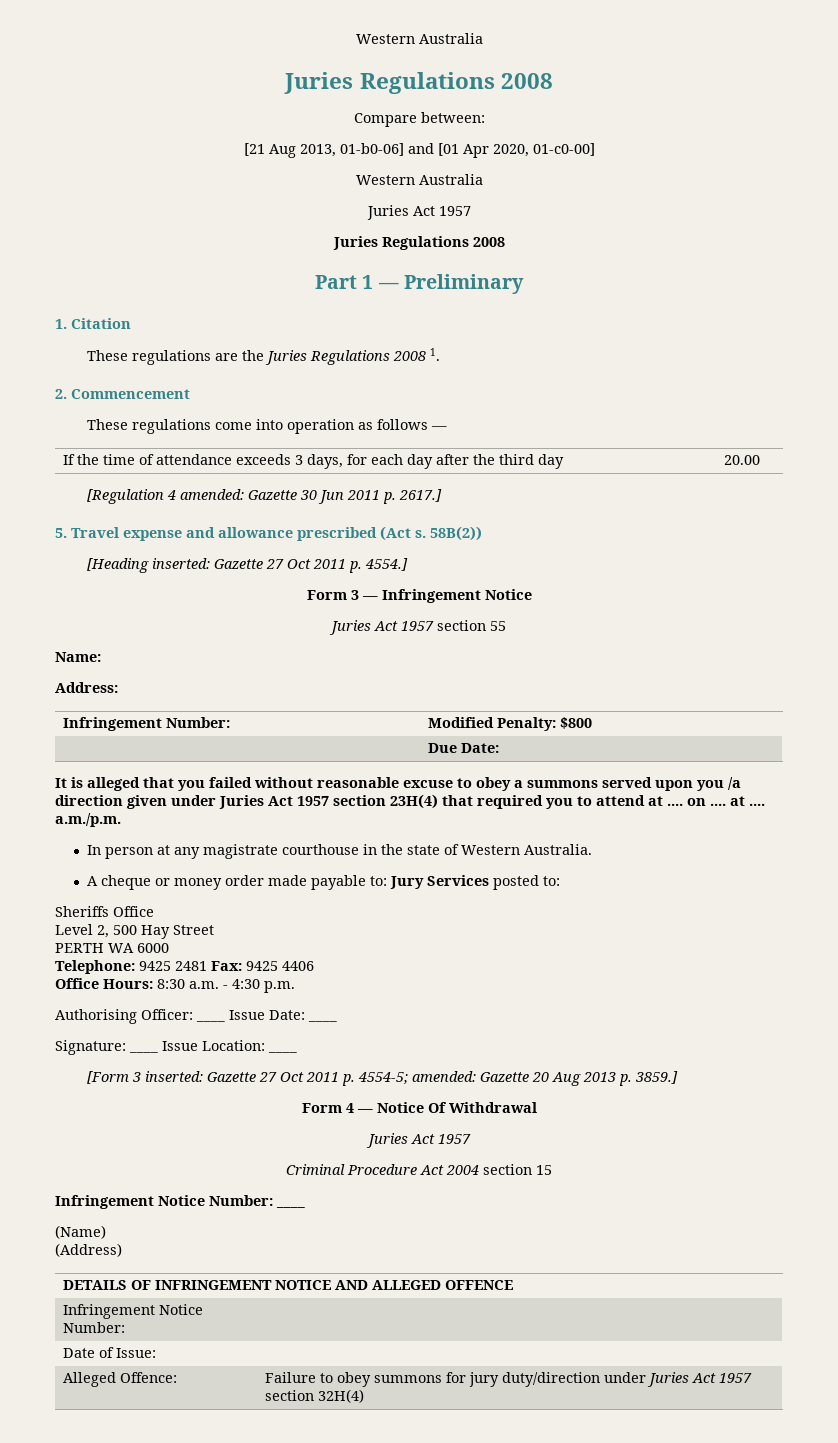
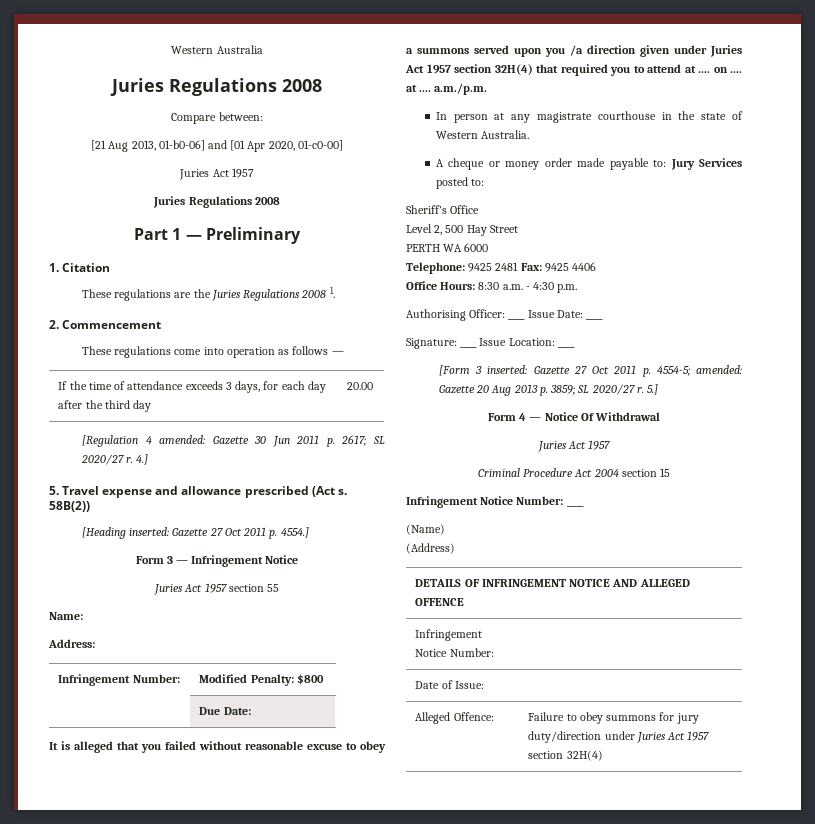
[355,174,483,185] // Western Australia -> (343, 145) none
[399,489,443,502] 2617.] -> [341,435,385,446] [80,454,149,465] 2617; SL 2020/27 r. 4.]
[390,794,438,809] 23H(4) -> [494,64,533,75] 32H(4)
[55,906,109,917] Sheriffs -> [406,205,447,214] Sheriff’s
[635,1071,679,1084] 3859.] -> [550,384,659,395] 3859; SL 2020/27 r. 5.]

